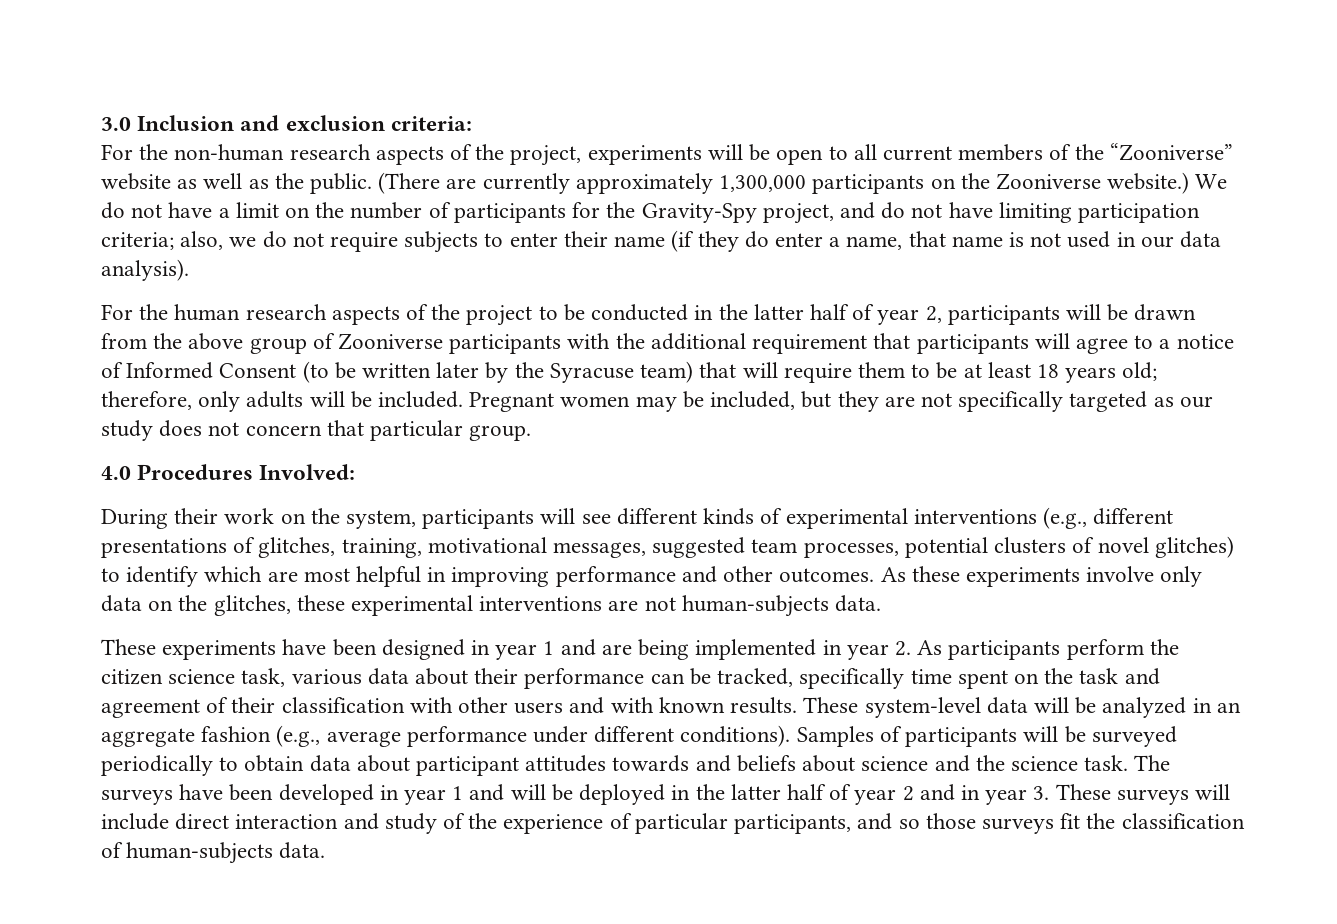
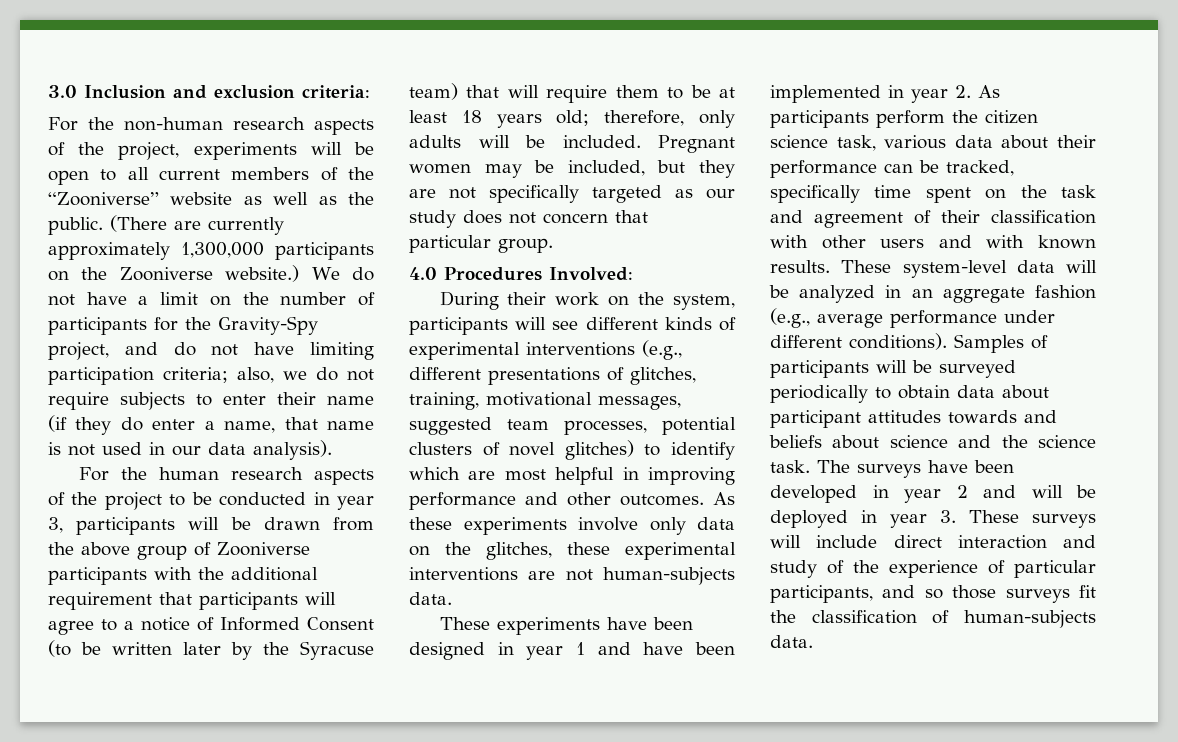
[718,304,942,325] the latter half of year 2, -> [337,496,374,510] [48,517,63,533] year 3,
[601,639,690,660] are being -> [643,642,735,655] have been
[452,786,464,800] 1 -> [956,485,968,498] 2
[695,784,980,805] the latter half of year 2 and in -> (877, 516) none

